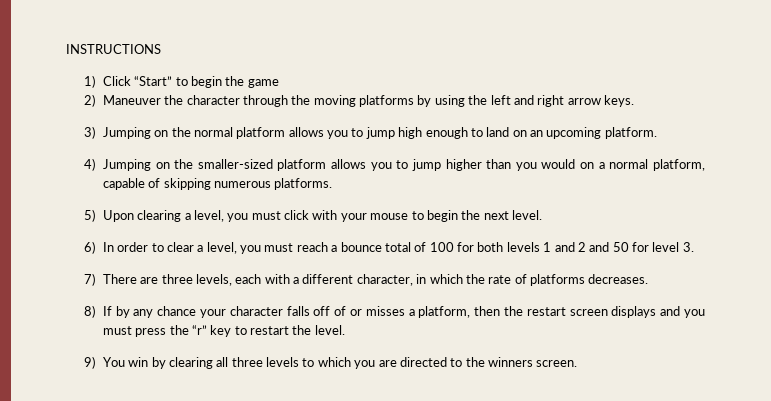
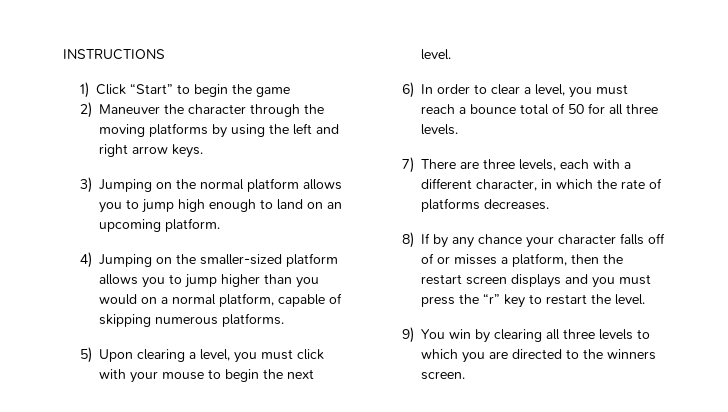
[429,242,694,252] 100 for both levels 1 and 2 and 50 for level 3. -> [567,103,658,115] [420,124,458,135] 50 for all three levels.

